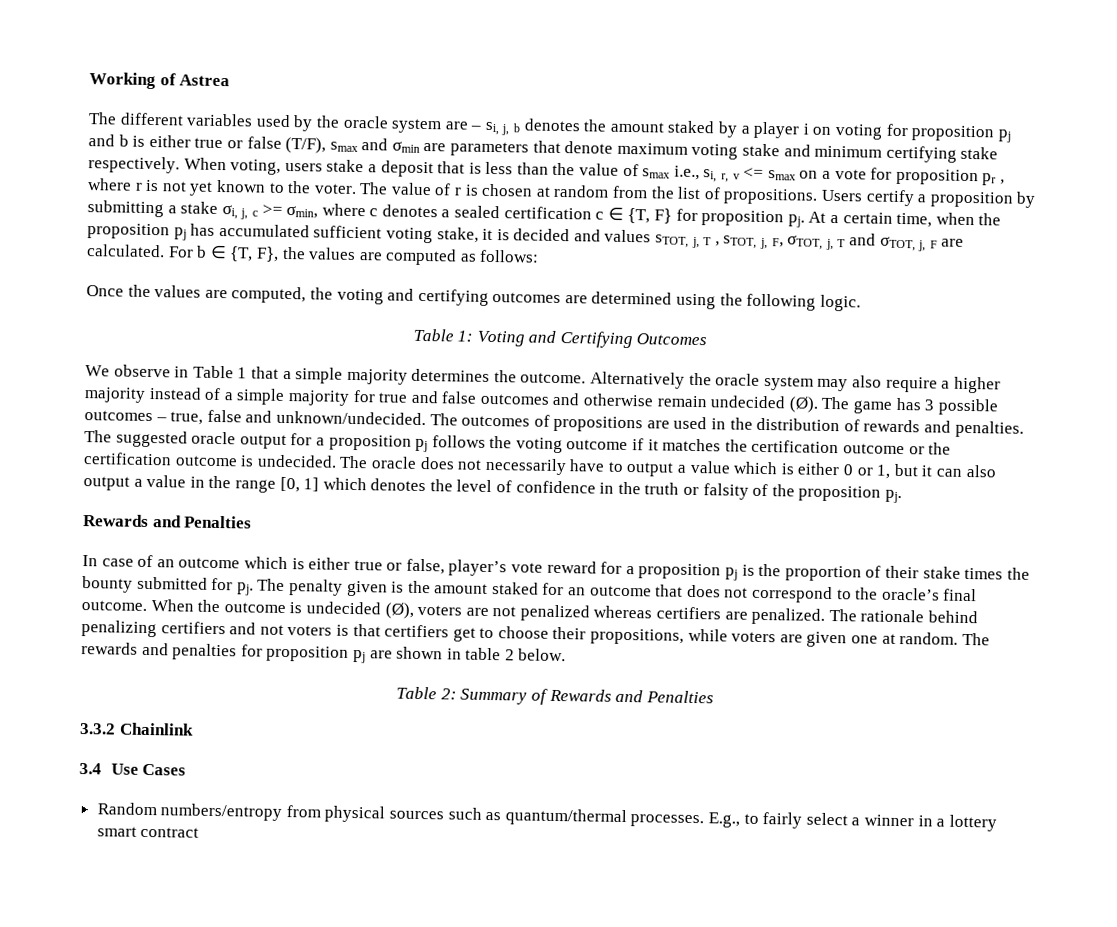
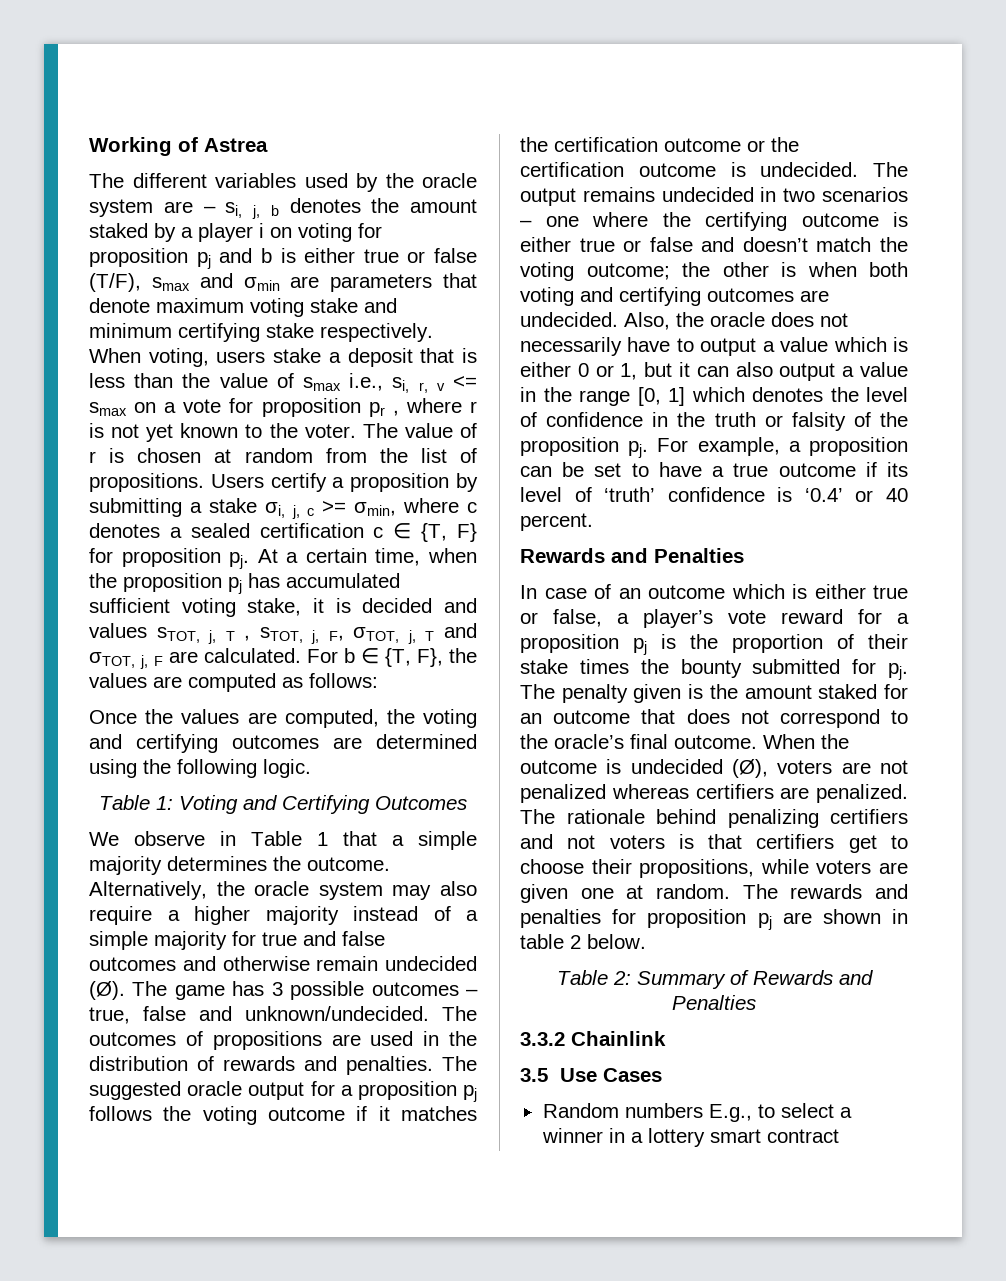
[590,371,686,389] Alternatively -> [89,881,207,900] Alternatively,
(369, 462) none -> [520,187,908,206] [520,212,908,231] [520,237,908,252] [520,262,908,281] [520,287,829,306] [520,312,704,330] output remains undecided in two scenarios – one where the certifying outcome is either true or false and doesn’t match the voting outcome; the other is when both voting and certifying outcomes are undecided. Also, the
(902, 496) none -> [657,437,908,456] [520,462,908,477] [520,487,908,502] [520,513,593,531] For example, a proposition can be set to have a true outcome if its level of ‘truth’ confidence is ‘0.4’ or 40 percent.
(445, 566) none -> [617,613,629,624] a
[79,763,102,775] 3.4 -> [520,1068,548,1082] 3.5
[160,803,705,828] numbers/entropy from physical sources such as quantum/thermal processes. -> [624,1103,703,1118] numbers
[762,812,803,829] fairly -> (775, 1111) none

